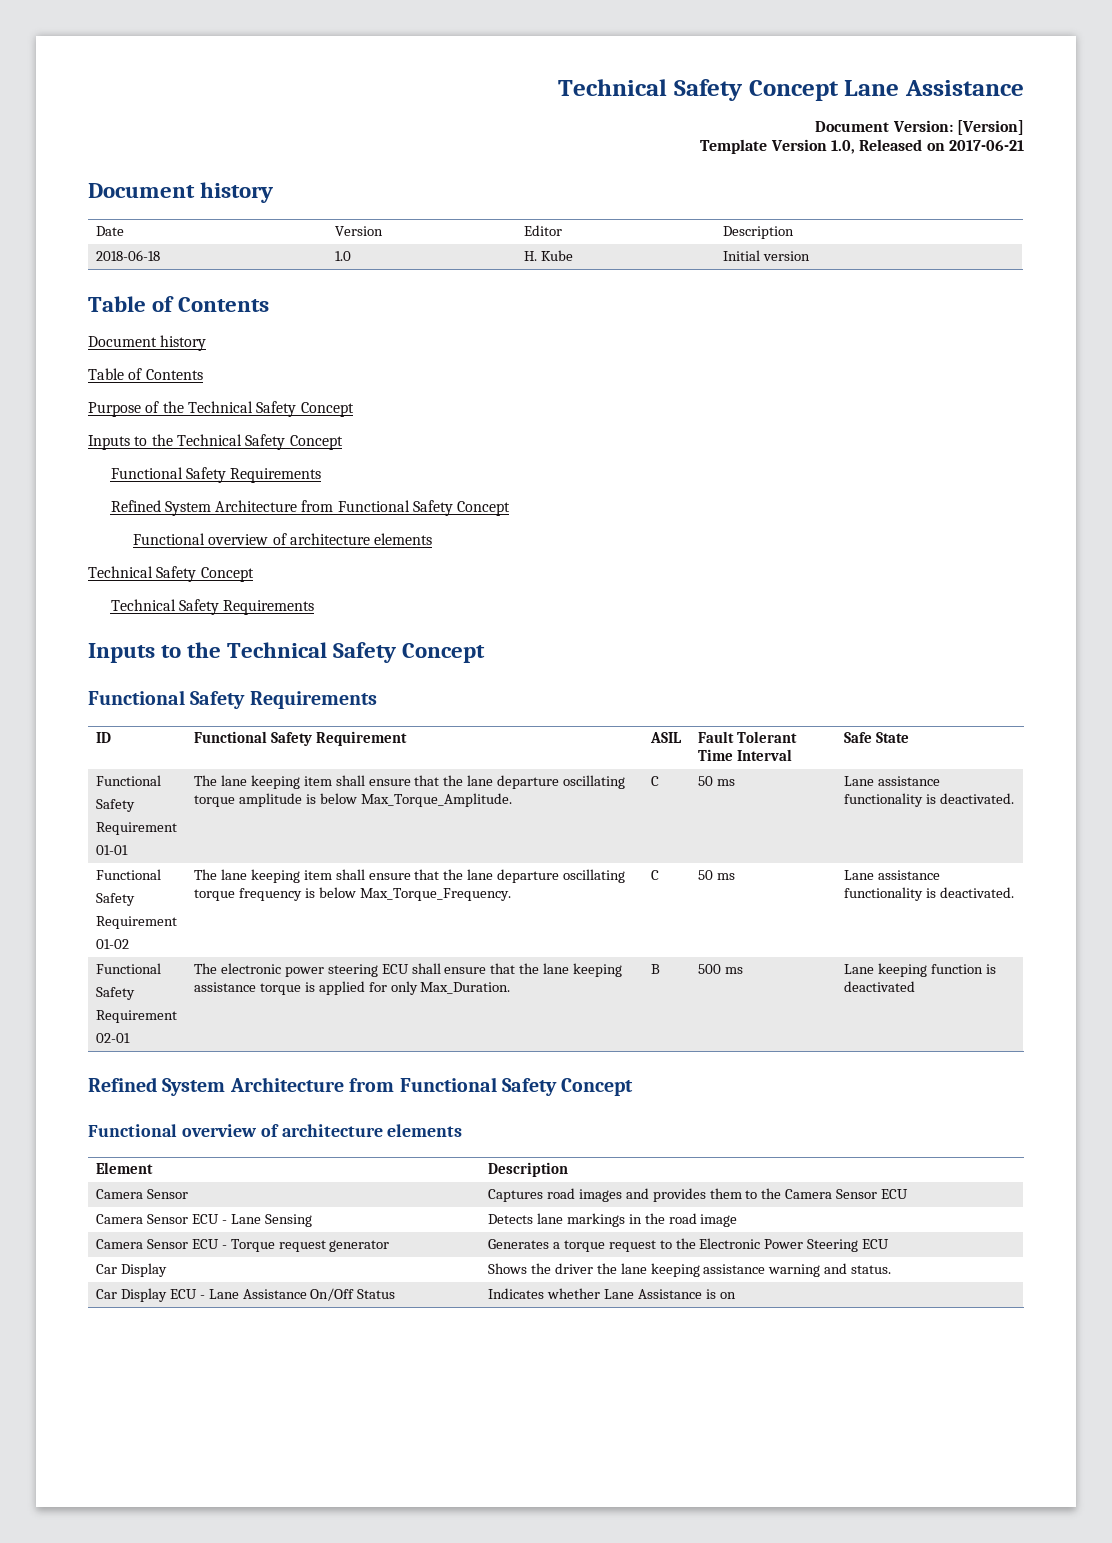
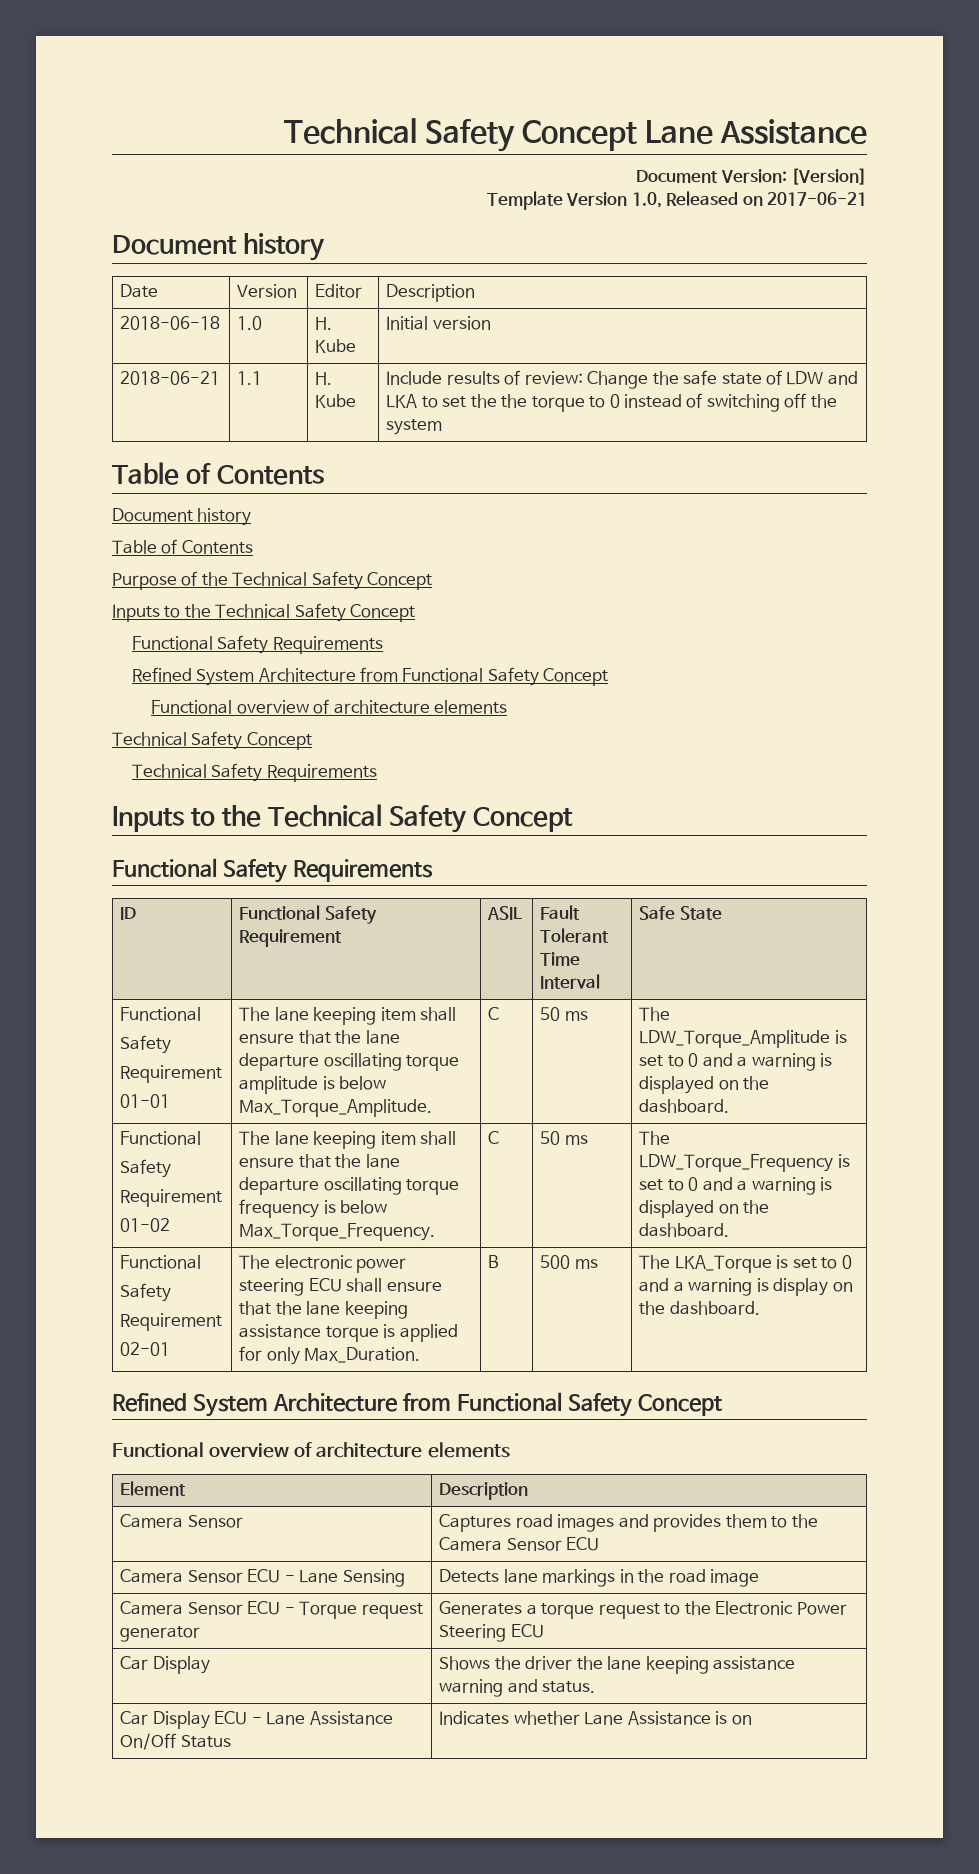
(810, 256) none -> [120,371,221,385] [237,371,263,385] [315,372,333,385] [315,394,357,408] [386,370,858,389] [386,393,837,412] [386,419,443,435] // 2018-06-21 | 1.1 | H. Kube | Include results of review: Change the safe state of LDW and LKA to set the the torque to 0 instead of switching off the system
[844,776,940,786] [844,793,1014,807] Lane assistance functionality is deactivated. -> [639,1007,671,1021] [639,1030,847,1048] [639,1053,833,1071] [639,1076,770,1094] [639,1099,730,1113] The LDW_Torque_Amplitude is set to 0 and a warning is displayed on the dashboard.
[844,870,940,880] [844,887,1014,901] Lane assistance functionality is deactivated. -> [639,1131,671,1145] [639,1154,850,1172] [639,1177,833,1195] [639,1200,770,1218] [639,1223,730,1237] The LDW_Torque_Frequency is set to 0 and a warning is displayed on the dashboard.
[844,963,996,977] [844,981,916,992] Lane keeping function is deactivated -> [639,1255,852,1273] [639,1278,853,1296] [639,1301,760,1315] The LKA_Torque is set to 0 and a warning is display on the dashboard.

